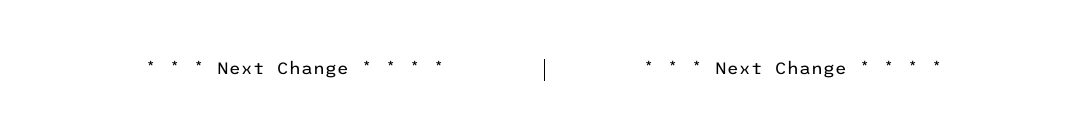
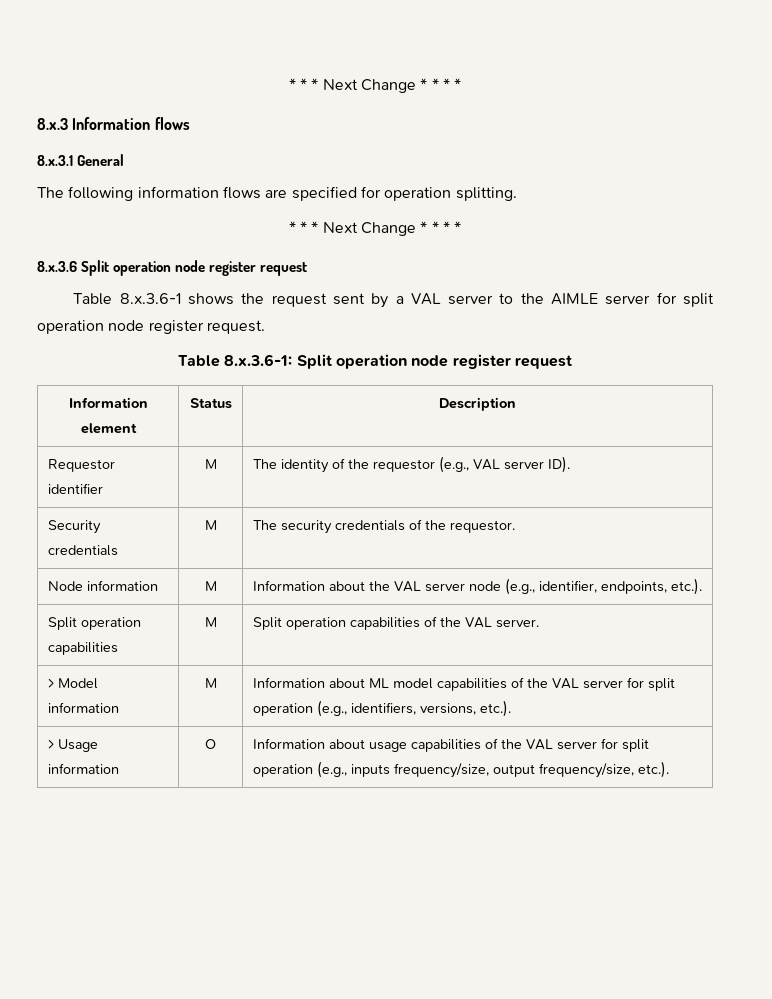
[144,60,445,78] [642,60,943,78] * * * Next Change * * * * // * * * Next Change * * * * -> [288,78,462,93] [37,117,190,130] [37,154,125,166] [37,186,517,201] [288,221,462,236] [37,260,308,276] [73,292,715,308] [37,320,265,334] [178,354,572,369] [68,397,148,408] [80,423,137,434] [189,398,232,409] [439,397,516,411] [47,459,115,472] [47,483,103,494] [204,459,217,469] [252,456,570,473] [47,520,101,534] [47,545,118,556] [204,520,217,530] [252,519,515,534] [47,580,158,591] [204,581,217,591] [252,578,702,595] [47,617,141,630] [47,642,118,655] [204,617,217,627] [252,616,539,630] [47,678,98,689] [47,702,119,713] [204,678,217,688] [252,677,675,691] [252,700,511,717] [47,739,98,752] [47,763,119,774] [205,739,216,749] [252,738,649,752] [252,761,669,778] * * * Next Change * * * * // 8.x.3 Information flows // 8.x.3.1 General // The following information flows are specified for operation splitting. // * * * Next Change * * * * // 8.x.3.6 Split operation node register request // Table 8.x.3.6-1 shows the request sent by a VAL server to the AIMLE server for split operation node register request. // Table 8.x.3.6-1: Split operation node register request // Information element | Status | Description // Requestor identifier | M | The identity of the requestor (e.g., VAL server ID). // Security credentials | M | The security credentials of the requestor. // Node information | M | Information about the VAL server node (e.g., identifier, endpoints, etc.). // Split operation capabilities | M | Split operation capabilities of the VAL server. // > Model information | M | Information about ML model capabilities of the VAL server for split operation (e.g., identifiers, versions, etc.). // > Usage information | O | Information about usage capabilities of the VAL server for split operation (e.g., inputs frequency/size, output frequency/size, etc.).

